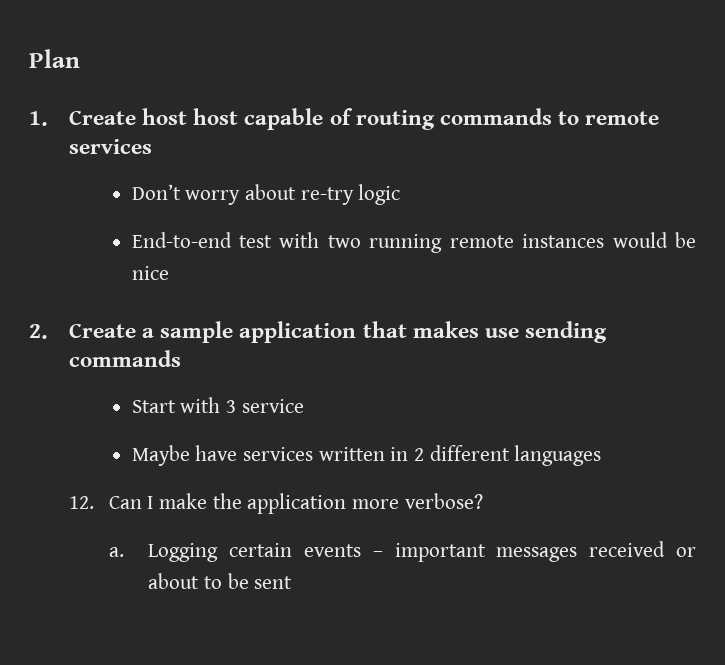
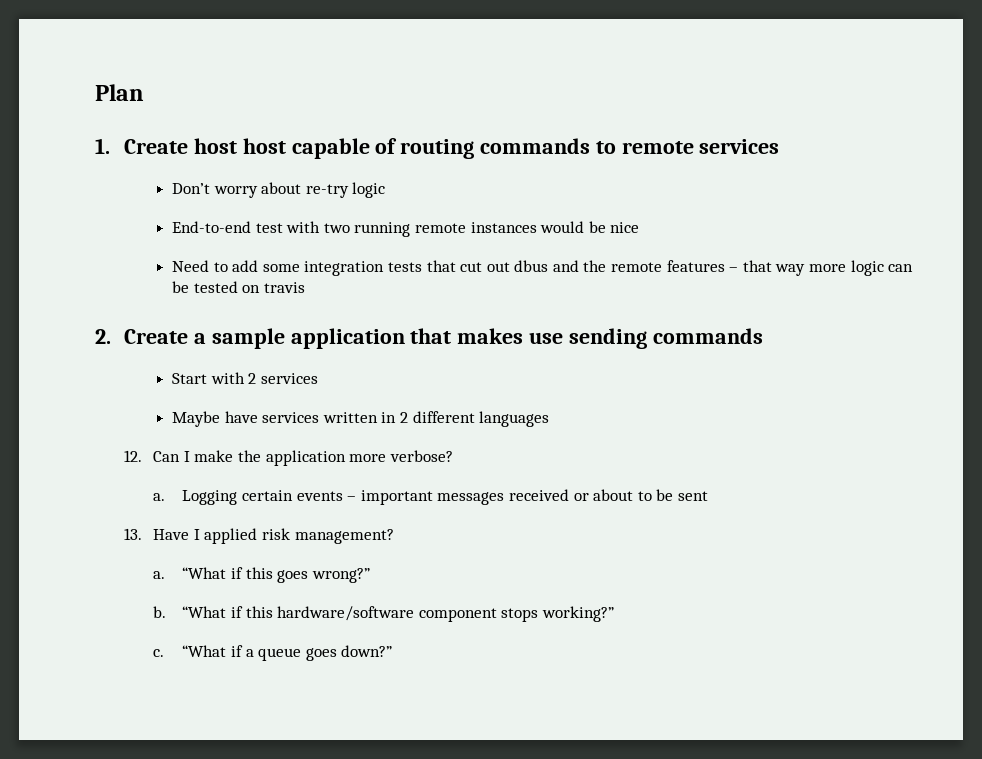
(169, 273) none -> [171,260,914,276] [171,281,305,293] // Need to add some integration tests that cut out dbus and the remote features – that way more logic can be tested on travis
[225,399,304,413] 3 service -> [248,373,318,384] 2 services
(293, 582) none -> [124,528,394,544] [153,567,370,583] [153,606,614,622] [153,645,393,661] // 13. Have I applied risk management? // a. “What if this goes wrong?” // b. “What if this hardware/software component stops working?” // c. “What if a queue goes down?”

